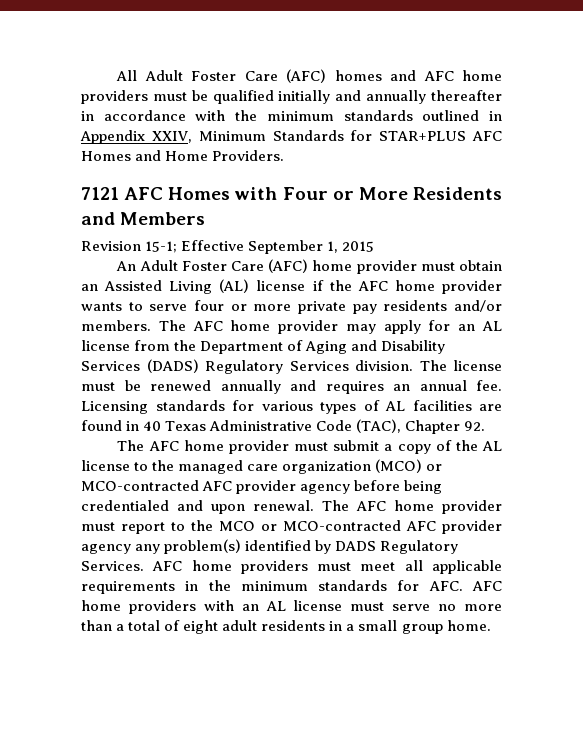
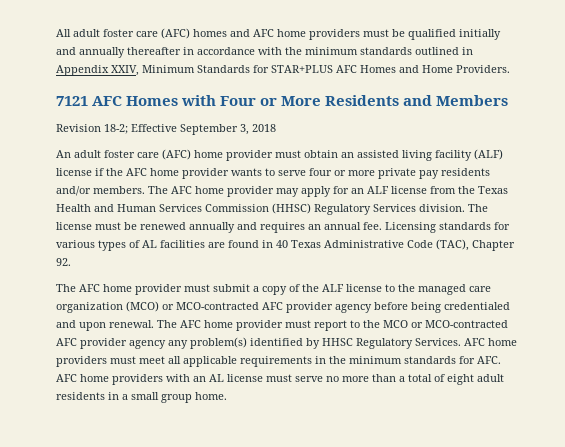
[144,70,278,81] Adult Foster Care -> [73,29,158,37] adult foster care
[145,241,178,253] 15-1; -> [104,124,128,134] 18-2;
[327,241,375,253] 1, 2015 -> [240,124,276,135] 3, 2018
[139,260,264,271] Adult Foster Care -> [74,150,159,158] adult foster care
[104,279,250,294] Assisted Living (AL) -> [357,149,503,161] assisted living facility (ALF)
[481,321,502,331] AL -> [367,186,389,194] ALF
[200,340,446,354] [81,359,199,373] Department of Aging and Disability Services (DADS) -> [478,186,508,194] [56,203,311,214] Texas Health and Human Services Commission (HHSC)
[481,441,502,451] AL -> [322,284,344,292] ALF
[335,541,377,551] DADS -> [322,338,353,346] HHSC

